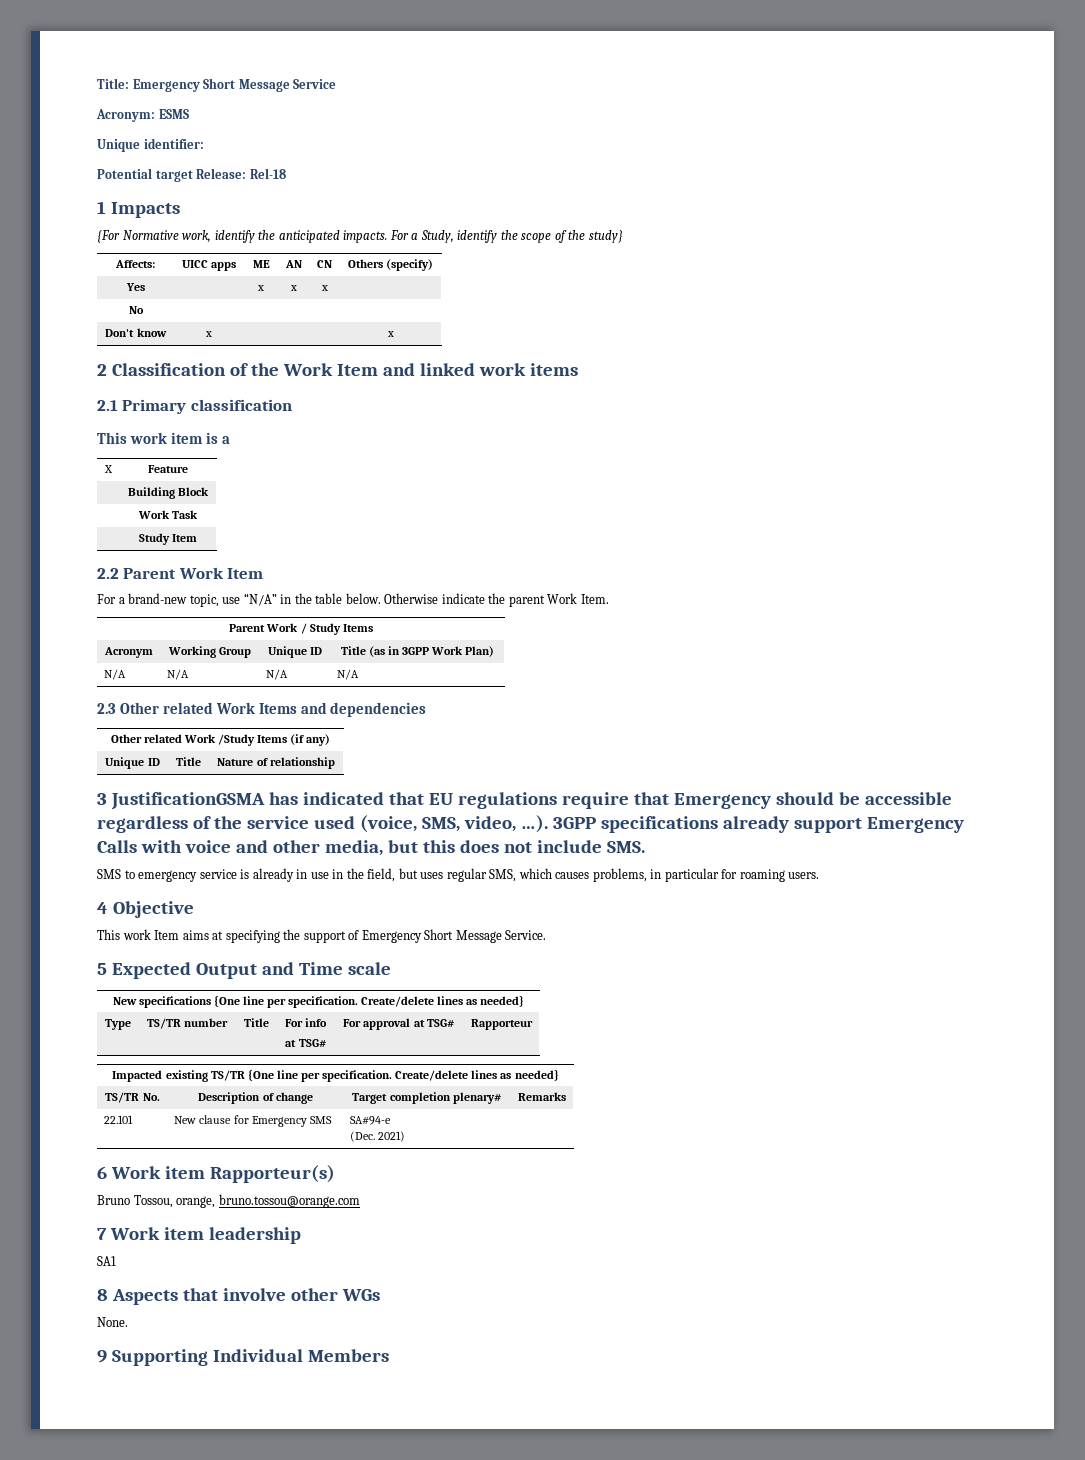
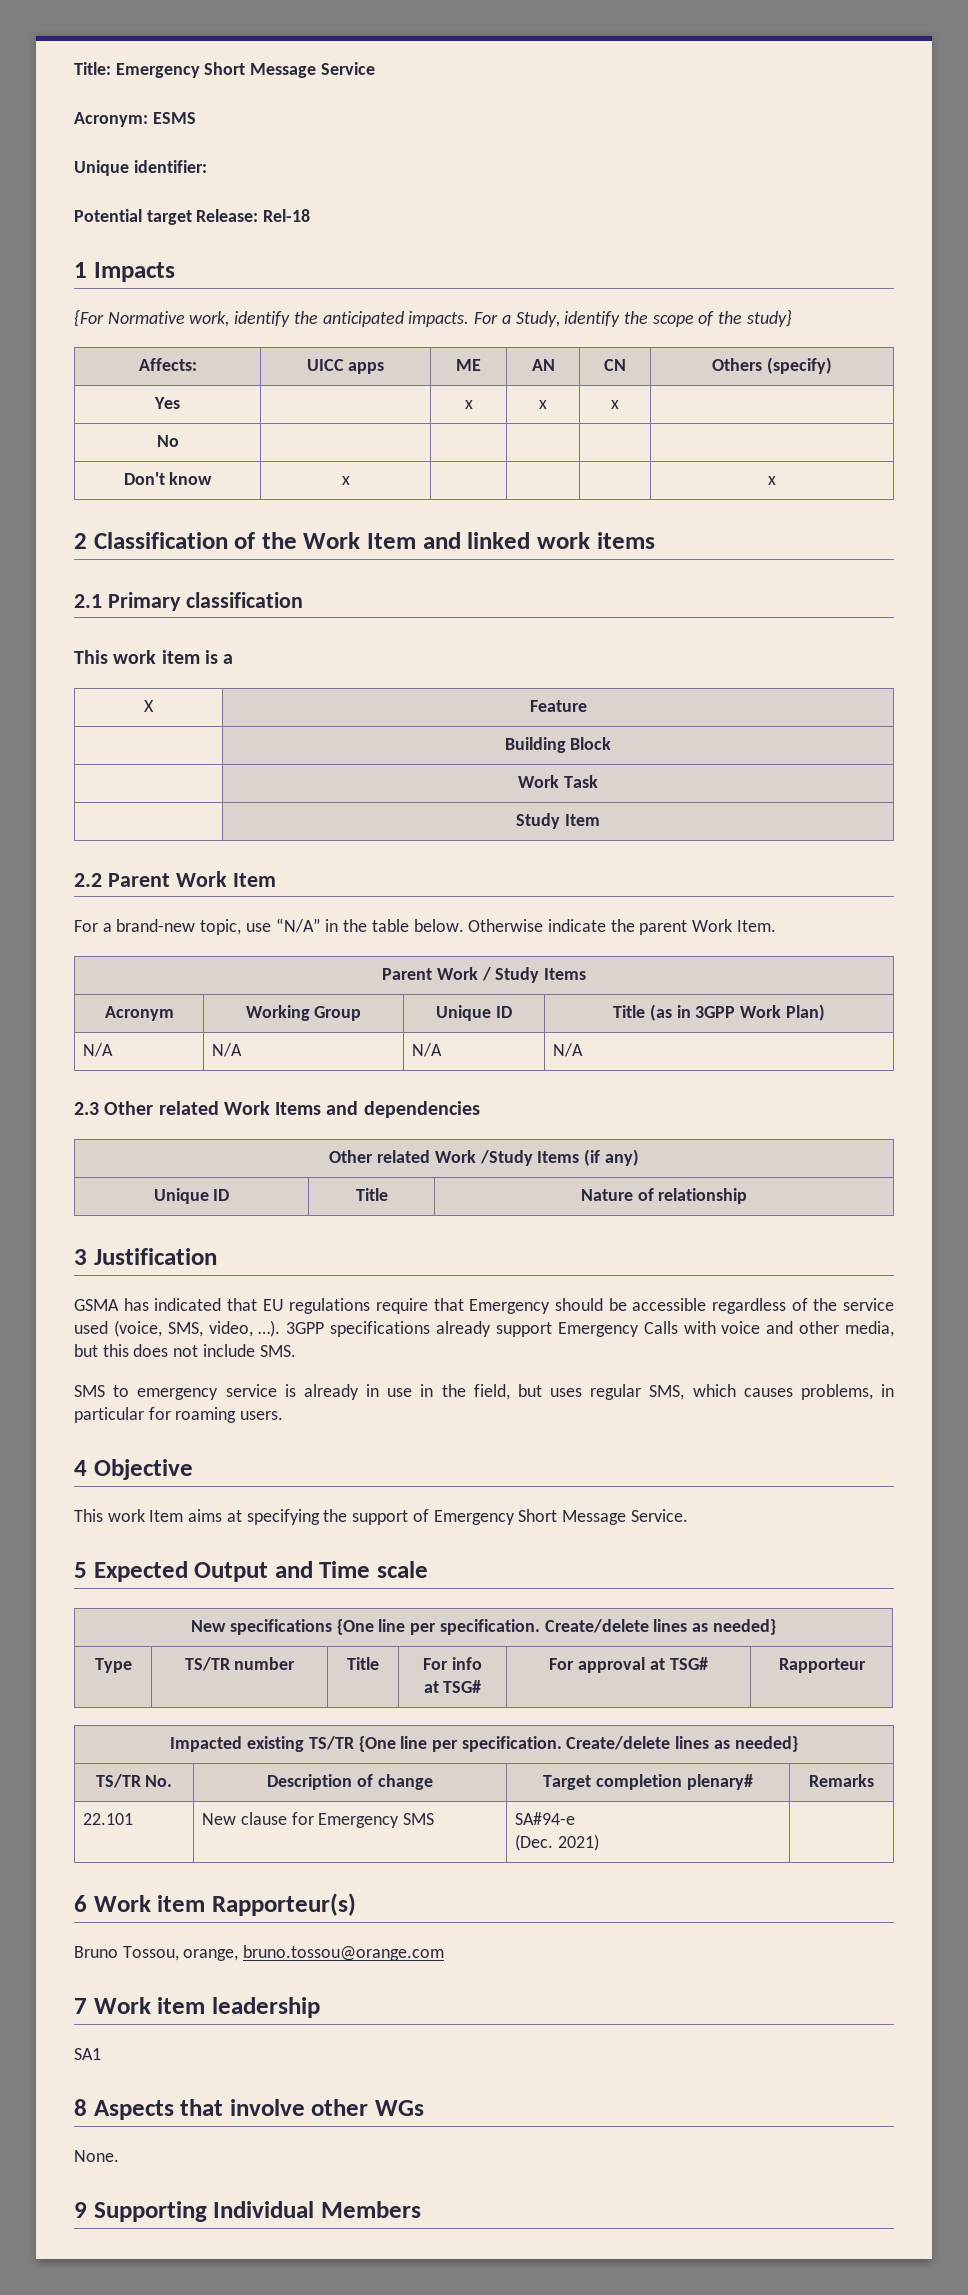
[110,792,265,810] JustificationGSMA -> [93,1248,217,1265] [74,1299,119,1311] Justification // GSMA

